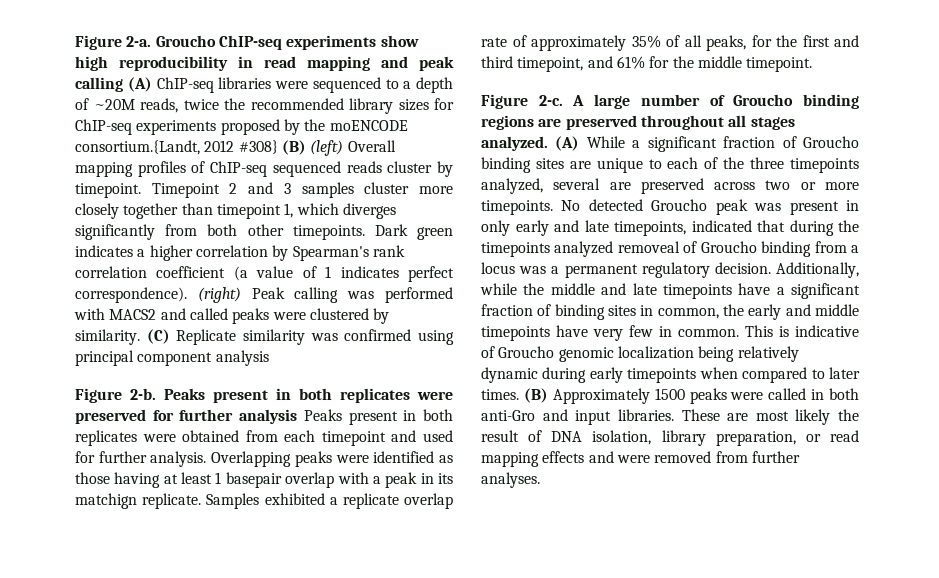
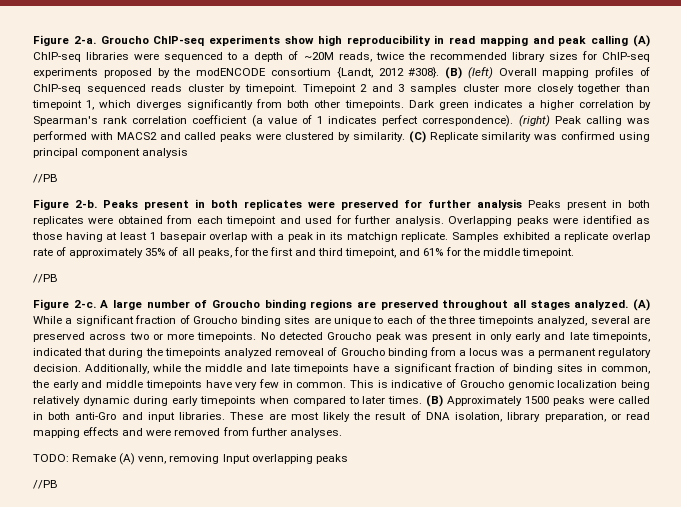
[329,120,408,131] [75,140,278,155] moENCODE consortium.{Landt, 2012 #308} -> [196,67,440,78] modENCODE consortium {Landt, 2012 #308}.
(269, 358) none -> [33,174,58,183] // //PB
(813, 64) none -> [33,274,58,283] // //PB
(540, 480) none -> [33,453,348,465] [33,480,58,489] // TODO: Remake (A) venn, removing Input overlapping peaks // //PB

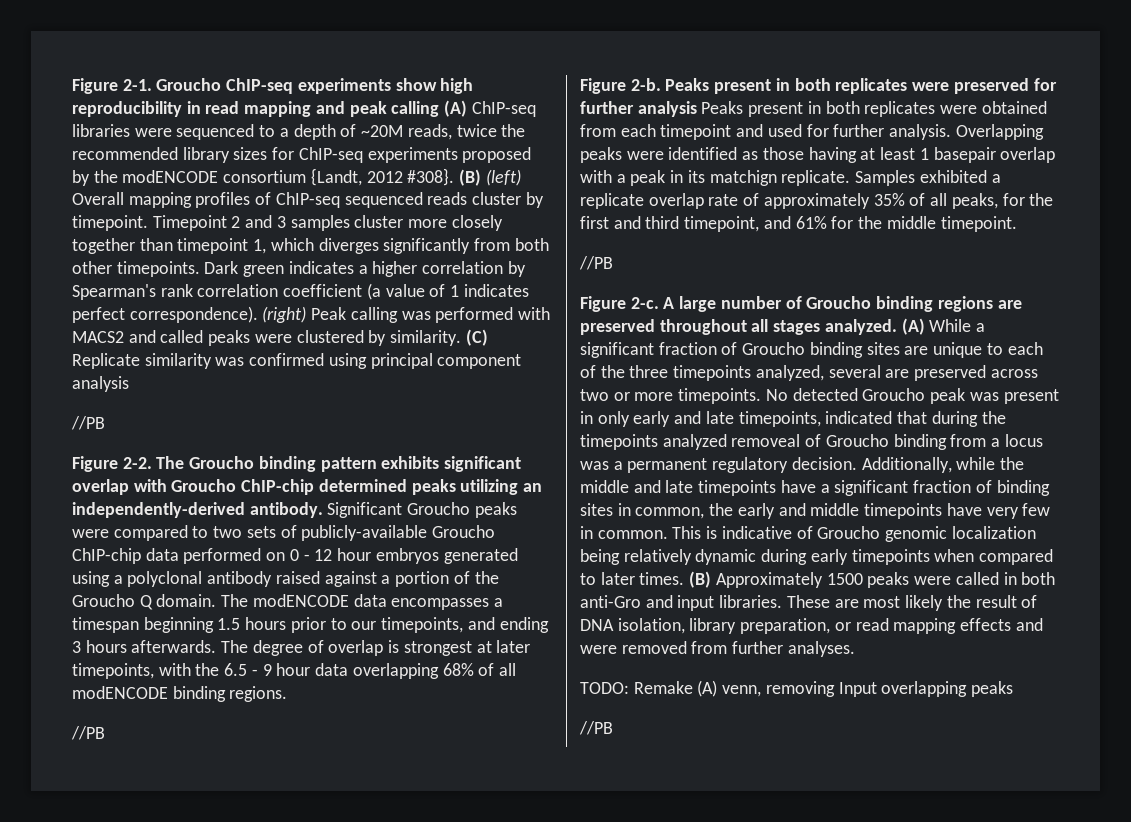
[33,35,96,46] Figure 2-a. -> [72,78,152,94] Figure 2-1.
(58, 178) none -> [72,456,522,472] [72,479,543,495] [72,502,517,518] [72,525,496,541] [72,548,518,564] [72,571,499,587] [72,594,504,610] [72,617,549,633] [72,640,531,656] [72,663,516,679] [72,686,288,702] [71,726,105,740] // Figure 2-2. The Groucho binding pattern exhibits significant overlap with Groucho ChIP-chip determined peaks utilizing an independently-derived antibody. Significant Groucho peaks were compared to two sets of publicly-available Groucho ChIP-chip data performed on 0 - 12 hour embryos generated using a polyclonal antibody raised against a portion of the Groucho Q domain. The modENCODE data encompasses a timespan beginning 1.5 hours prior to our timepoints, and ending 3 hours afterwards. The degree of overlap is strongest at later timepoints, with the 6.5 - 9 hour data overlapping 68% of all modENCODE binding regions. // //PB

